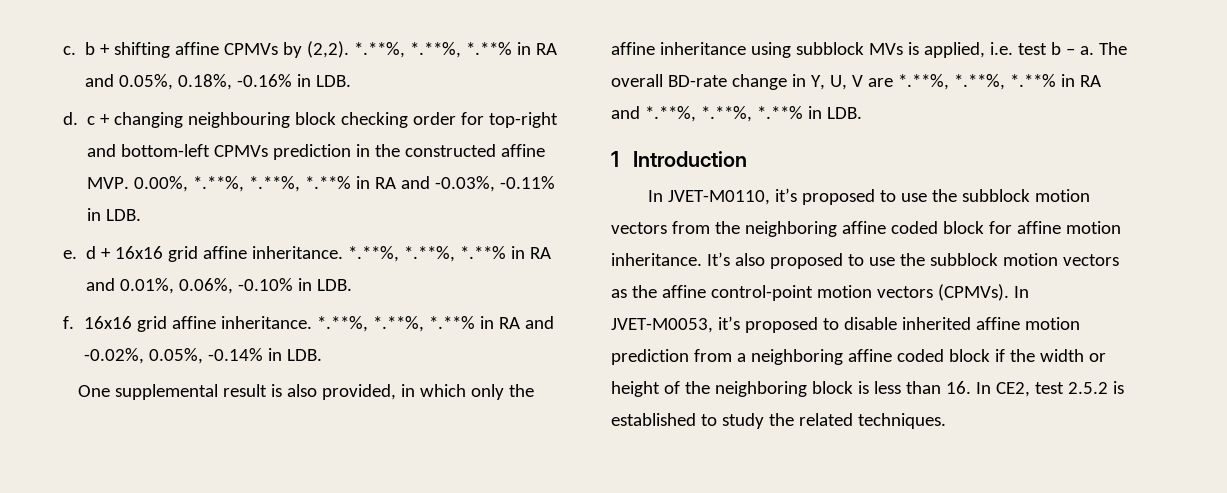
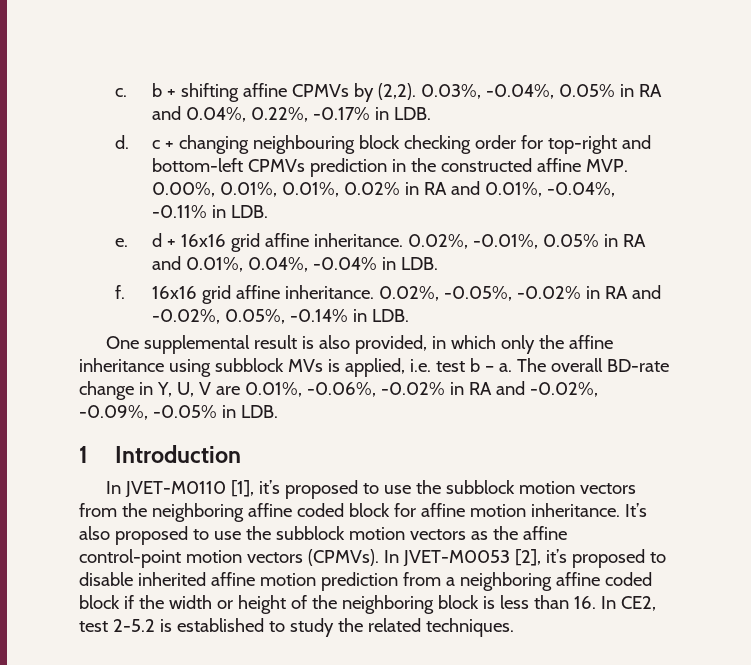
[353,42,557,58] [84,74,292,90] *.**%, *.**%, *.**% in RA and 0.05%, 0.18%, -0.16% -> [420,84,662,99] [151,106,370,122] 0.03%, -0.04%, 0.05% in RA and 0.04%, 0.22%, -0.17%
[192,176,495,192] *.**%, *.**%, *.**% in RA and -0.03%, -> [219,181,615,197] 0.01%, 0.01%, 0.02% in RA and 0.01%, -0.04%,
[347,246,551,262] [85,278,293,294] *.**%, *.**%, *.**% in RA and 0.01%, 0.06%, -0.10% -> [407,234,646,249] [151,256,377,272] 0.02%, -0.01%, 0.05% in RA and 0.01%, 0.04%, -0.04%
[317,316,476,332] *.**%, *.**%, *.**% -> [378,286,581,301] 0.02%, -0.05%, -0.02%
[897,74,1101,90] [611,106,803,122] *.**%, *.**%, *.**% in RA and *.**%, *.**%, *.**% -> [244,381,598,397] [79,405,217,420] 0.01%, -0.06%, -0.02% in RA and -0.02%, -0.09%, -0.05%
[667,190,770,205] JVET-M0110, -> [125,480,255,498] JVET-M0110 [1],
[611,318,713,333] JVET-M0053, -> [402,549,541,567] JVET-M0053 [2],
[1067,382,1108,394] 2.5.2 -> [112,619,155,632] 2-5.2

